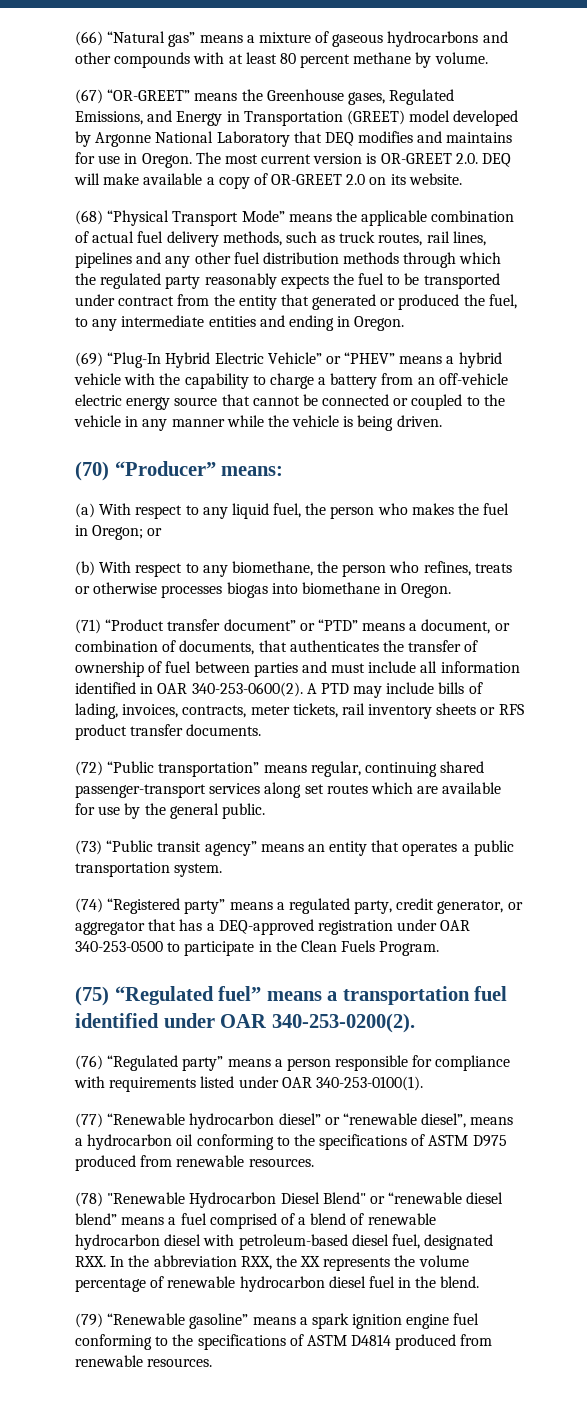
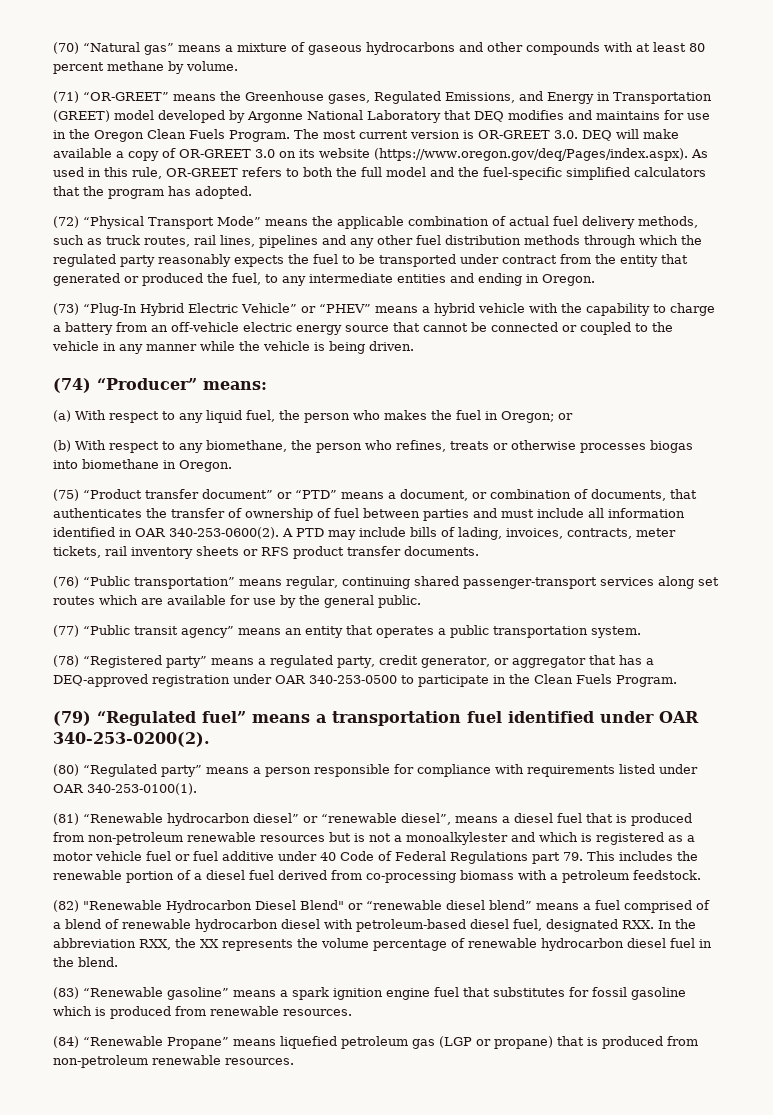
[75,31,103,46] (66) -> [53,42,79,54] (70)
[75,89,103,104] (67) -> [53,91,79,103] (71)
[141,153,192,168] Oregon. -> [69,129,290,142] the Oregon Clean Fuels Program.
[455,153,478,164] 2.0. -> [554,130,578,139] 3.0.
[346,174,366,185] 2.0 -> [255,149,275,158] 3.0
[408,173,462,185] [75,210,103,225] website. // (68) -> [319,148,708,161] [53,167,706,180] [53,186,252,199] [53,216,79,228] website (https://www.oregon.gov/deq/Pages/index.aspx). As used in this rule, OR-GREET refers to both the full model and the fuel-specific simplified calculators that the program has adopted. // (72)
[75,352,103,367] (69) -> [53,303,79,315] (73)
[75,461,109,481] (70) -> [53,378,91,393] (74)
[75,619,101,634] (71) -> [53,489,79,501] (75)
[75,761,103,776] (72) -> [53,576,79,588] (76)
[75,840,102,855] (73) -> [53,625,79,637] (77)
[75,898,103,913] (74) -> [53,655,79,667] (78)
[75,986,109,1006] (75) -> [53,711,91,726] (79)
[75,1055,103,1070] (76) -> [53,764,79,776] (80)
[75,1113,103,1128] (77) -> [53,813,79,825] (81)
[87,1134,507,1150] [75,1155,314,1171] [75,1192,103,1207] hydrocarbon oil conforming to the specifications of ASTM D975 produced from renewable resources. // (78) -> [514,813,692,826] [53,832,695,845] [53,851,698,864] [53,870,701,883] [53,900,79,912] diesel fuel that is produced from non-petroleum renewable resources but is not a monoalkylester and which is registered as a motor vehicle fuel or fuel additive under 40 Code of Federal Regulations part 79. This includes the renewable portion of a diesel fuel derived from co-processing biomass with a petroleum feedstock. // (82)
[75,1313,103,1328] (79) -> [53,987,79,999] (83)
[75,1334,493,1350] conforming to the specifications of ASTM D4814 produced from -> [463,987,686,1000] [53,1006,352,1019] [53,1036,698,1049] [53,1055,148,1068] that substitutes for fossil gasoline which is produced from renewable resources. // (84) “Renewable Propane” means liquefied petroleum gas (LGP or propane) that is produced from non-petroleum

